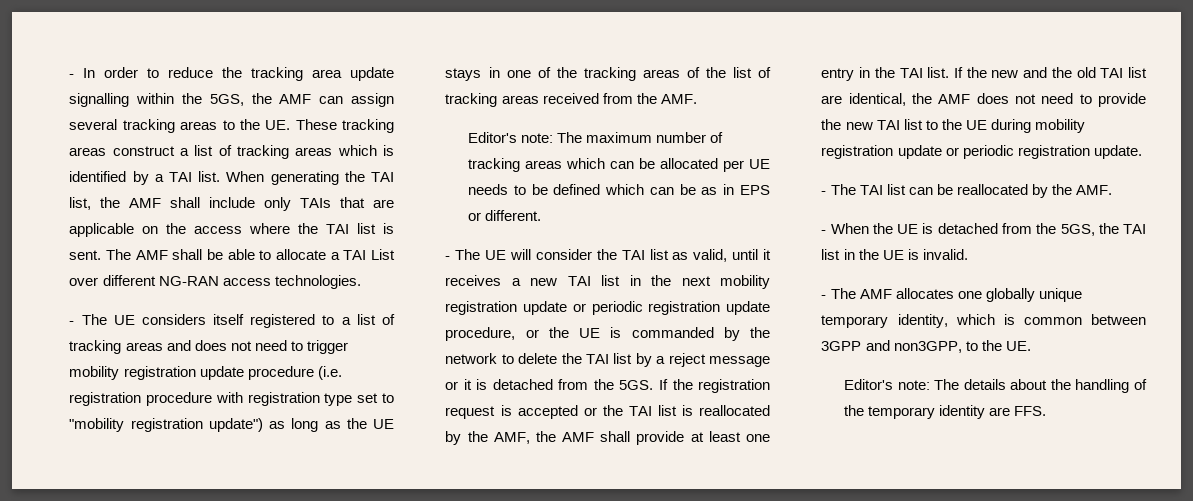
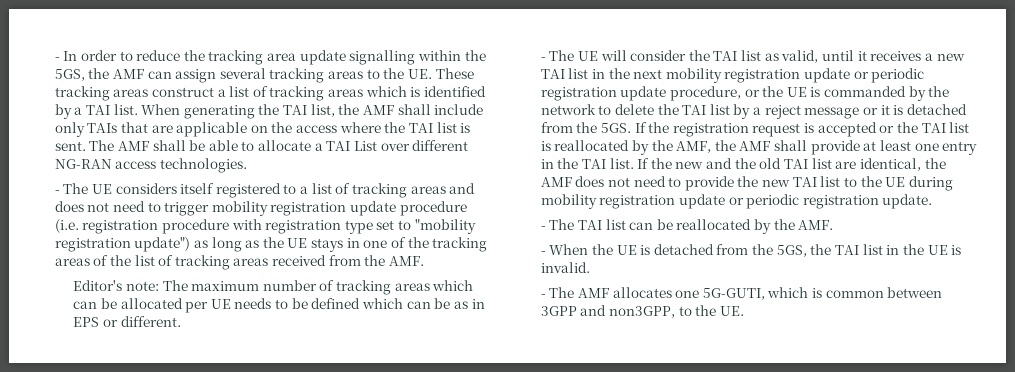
[985,288,1082,302] [821,314,948,328] globally unique temporary identity, -> [702,288,765,300] 5G-GUTI,
[843,379,1147,393] [843,405,1047,419] // Editor's note: The details about the handling of the temporary identity are FFS. -> (744, 311) none

